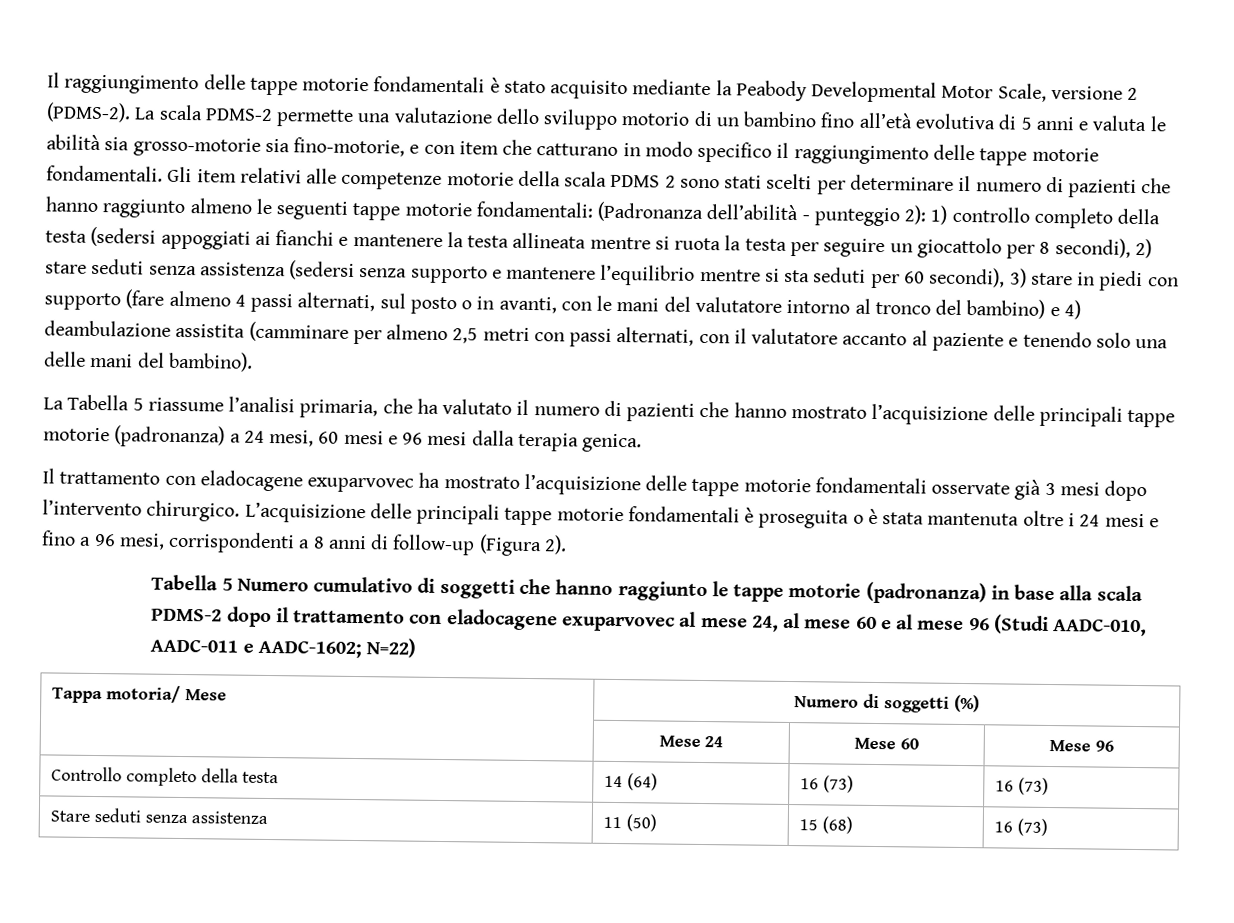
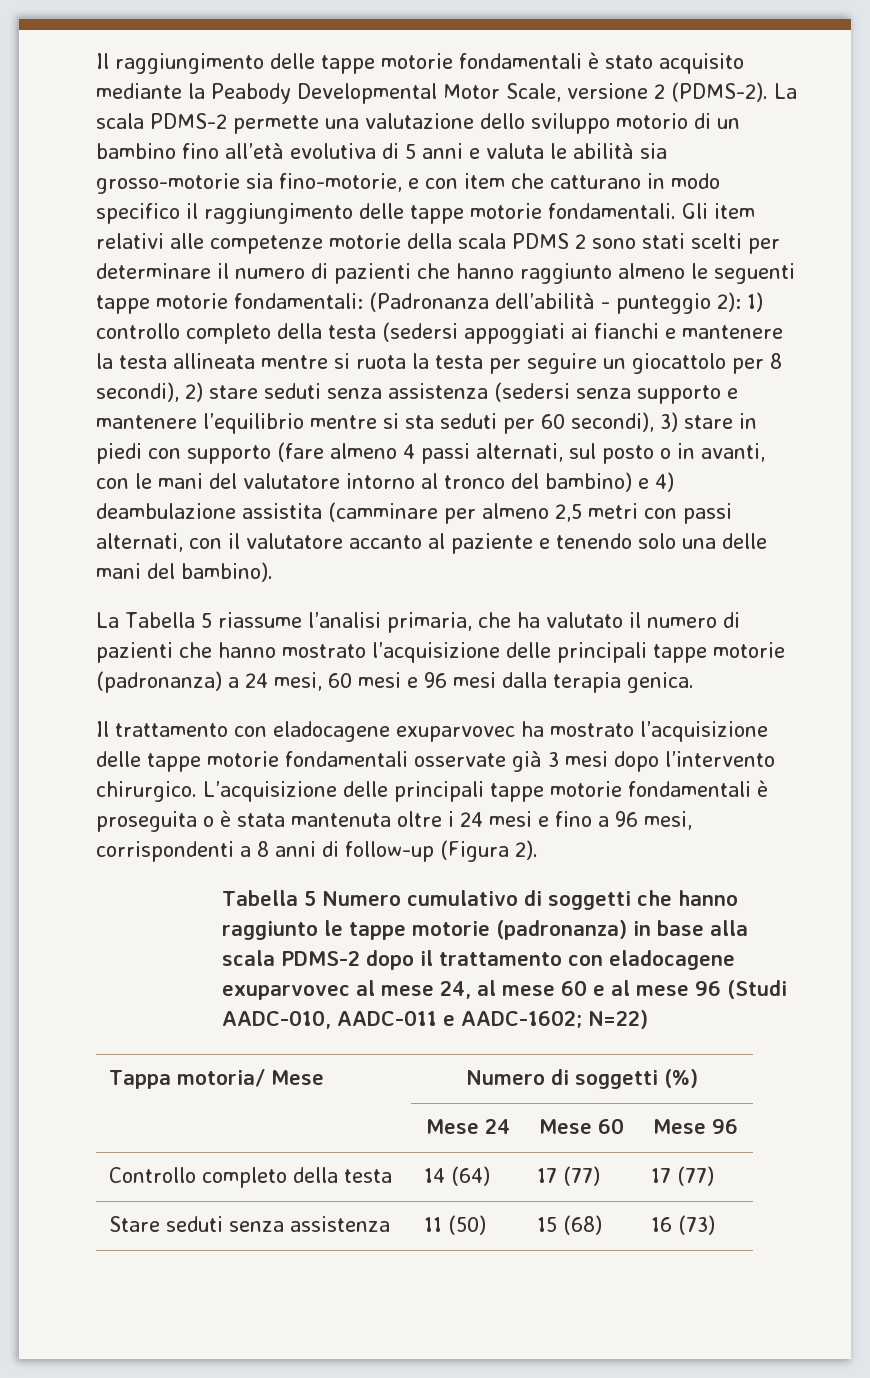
[800,775,854,793] [995,777,1049,795] 16 (73) | 16 (73) -> [537,1166,601,1186] [651,1166,715,1186] 17 (77) | 17 (77)

